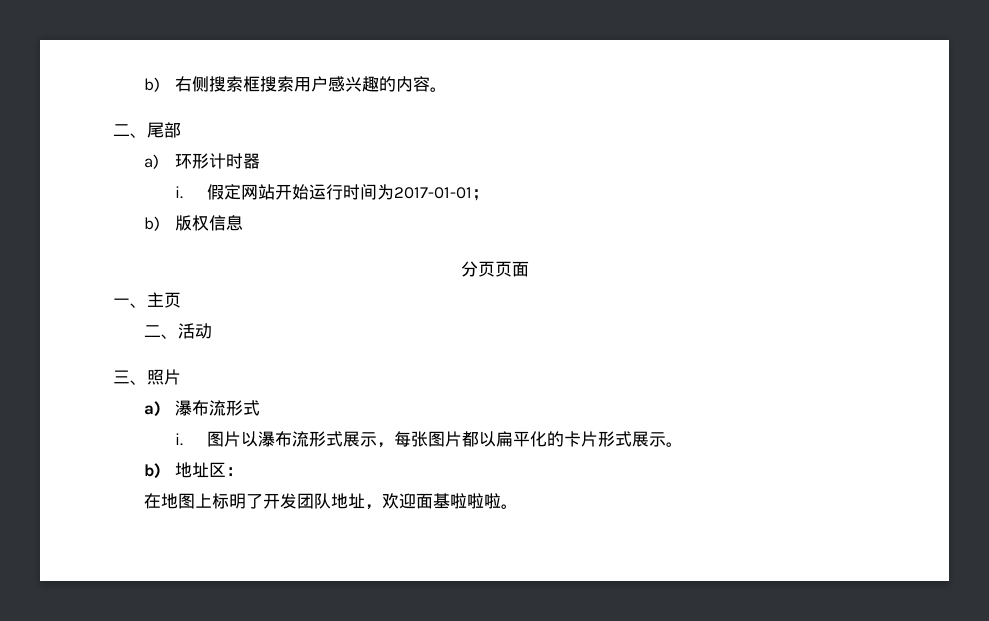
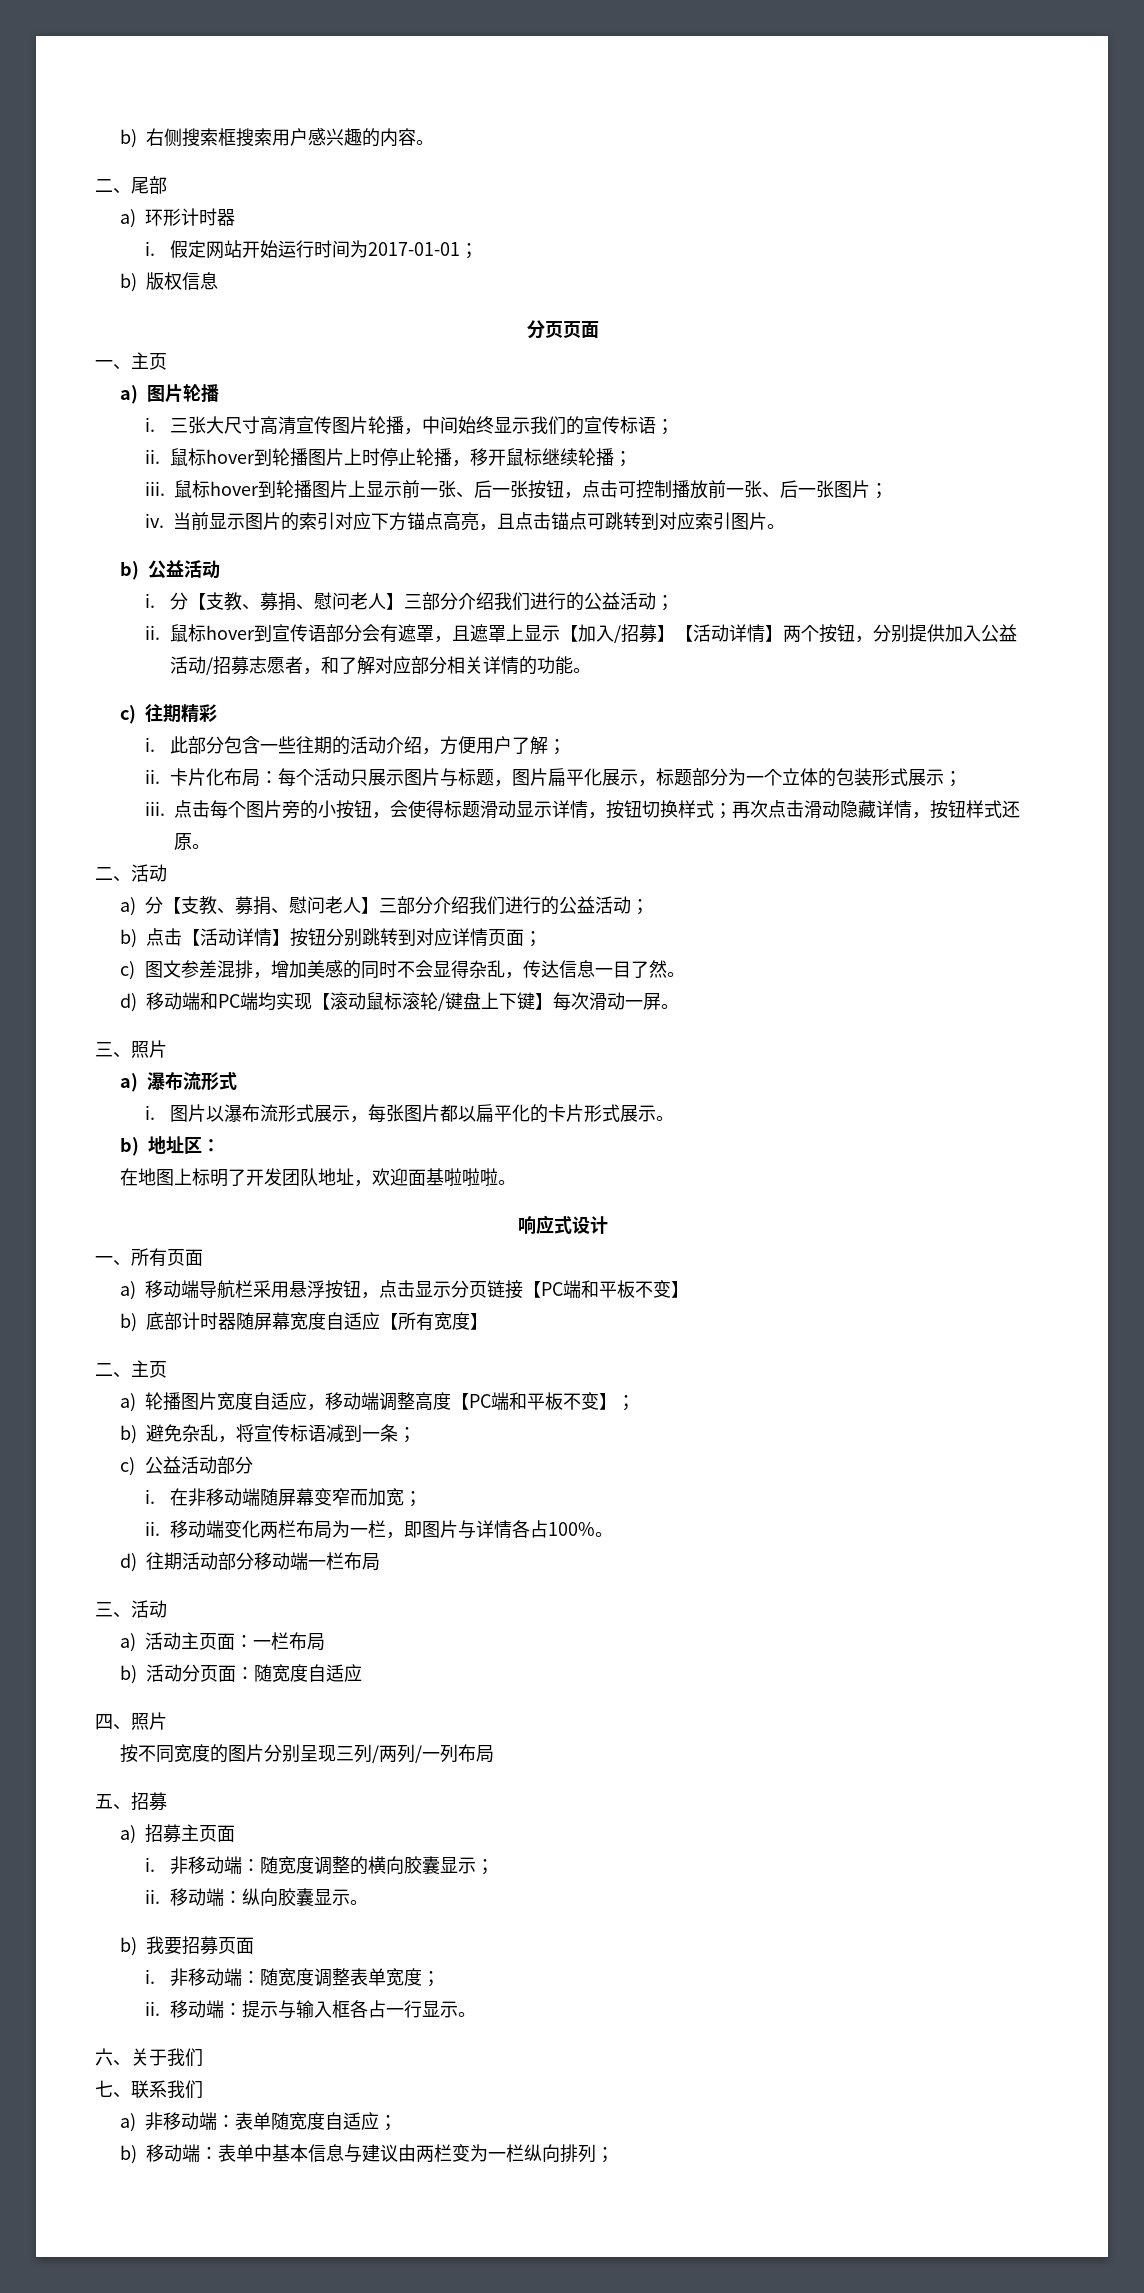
[144,323,213,339] 二、活动 -> [120,384,220,404] [145,416,675,435] [145,448,633,467] [145,480,889,499] [145,512,786,531] [120,560,221,580] [145,592,675,611] [145,624,1018,643] [170,656,592,675] [120,704,218,724] [145,736,567,755] [145,768,963,787] [145,800,1021,819] [174,833,211,850] [95,864,167,882] [120,896,650,916] [120,928,543,948] [120,960,686,980] [120,992,680,1012] a)图片轮播 // i.三张大尺寸高清宣传图片轮播，中间始终显示我们的宣传标语； // ii.鼠标hover到轮播图片上时停止轮播，移开鼠标继续轮播； // iii.鼠标hover到轮播图片上显示前一张、后一张按钮，点击可控制播放前一张、后一张图片； // iv.当前显示图片的索引对应下方锚点高亮，且点击锚点可跳转到对应索引图片。 // b)公益活动 // i.分【支教、募捐、慰问老人】三部分介绍我们进行的公益活动； // ii.鼠标hover到宣传语部分会有遮罩，且遮罩上显示【加入/招募】【活动详情】两个按钮，分别提供加入公益活动/招募志愿者，和了解对应部分相关详情的功能。 // c)往期精彩 // i.此部分包含一些往期的活动介绍，方便用户了解； // ii.卡片化布局：每个活动只展示图片与标题，图片扁平化展示，标题部分为一个立体的包装形式展示； // iii.点击每个图片旁的小按钮，会使得标题滑动显示详情，按钮切换样式；再次点击滑动隐藏详情，按钮样式还原。 // 二、活动 // a)分【支教、募捐、慰问老人】三部分介绍我们进行的公益活动； // b)点击【活动详情】按钮分别跳转到对应详情页面； // c)图文参差混排，增加美感的同时不会显得杂乱，传达信息一目了然。 // d)移动端和PC端均实现【滚动鼠标滚轮/键盘上下键】每次滑动一屏。
(519, 506) none -> [518,1215,608,1235] [95,1248,203,1267] [120,1280,690,1300] [120,1312,489,1332] [95,1360,167,1378] [120,1392,636,1412] [120,1424,417,1444] [120,1456,254,1476] [145,1488,423,1507] [145,1520,614,1539] [120,1552,381,1572] [95,1600,167,1618] [120,1632,326,1652] [120,1664,363,1684] [95,1712,167,1730] [120,1744,495,1763] [95,1792,167,1811] [120,1824,236,1844] [145,1856,495,1875] [145,1888,369,1907] [120,1936,255,1956] [145,1968,441,1987] [145,2000,477,2019] [95,2048,203,2067] [95,2080,203,2099] [120,2112,398,2132] [120,2144,615,2164] // 响应式设计 // 一、所有页面 // a)移动端导航栏采用悬浮按钮，点击显示分页链接【PC端和平板不变】 // b)底部计时器随屏幕宽度自适应【所有宽度】 // 二、主页 // a)轮播图片宽度自适应，移动端调整高度【PC端和平板不变】； // b)避免杂乱，将宣传标语减到一条； // c)公益活动部分 // i.在非移动端随屏幕变窄而加宽； // ii.移动端变化两栏布局为一栏，即图片与详情各占100%。 // d)往期活动部分移动端一栏布局 // 三、活动 // a)活动主页面：一栏布局 // b)活动分页面：随宽度自适应 // 四、照片 // 按不同宽度的图片分别呈现三列/两列/一列布局 // 五、招募 // a)招募主页面 // i.非移动端：随宽度调整的横向胶囊显示； // ii.移动端：纵向胶囊显示。 // b)我要招募页面 // i.非移动端：随宽度调整表单宽度； // ii.移动端：提示与输入框各占一行显示。 // 六、关于我们 // 七、联系我们 // a)非移动端：表单随宽度自适应； // b)移动端：表单中基本信息与建议由两栏变为一栏纵向排列；

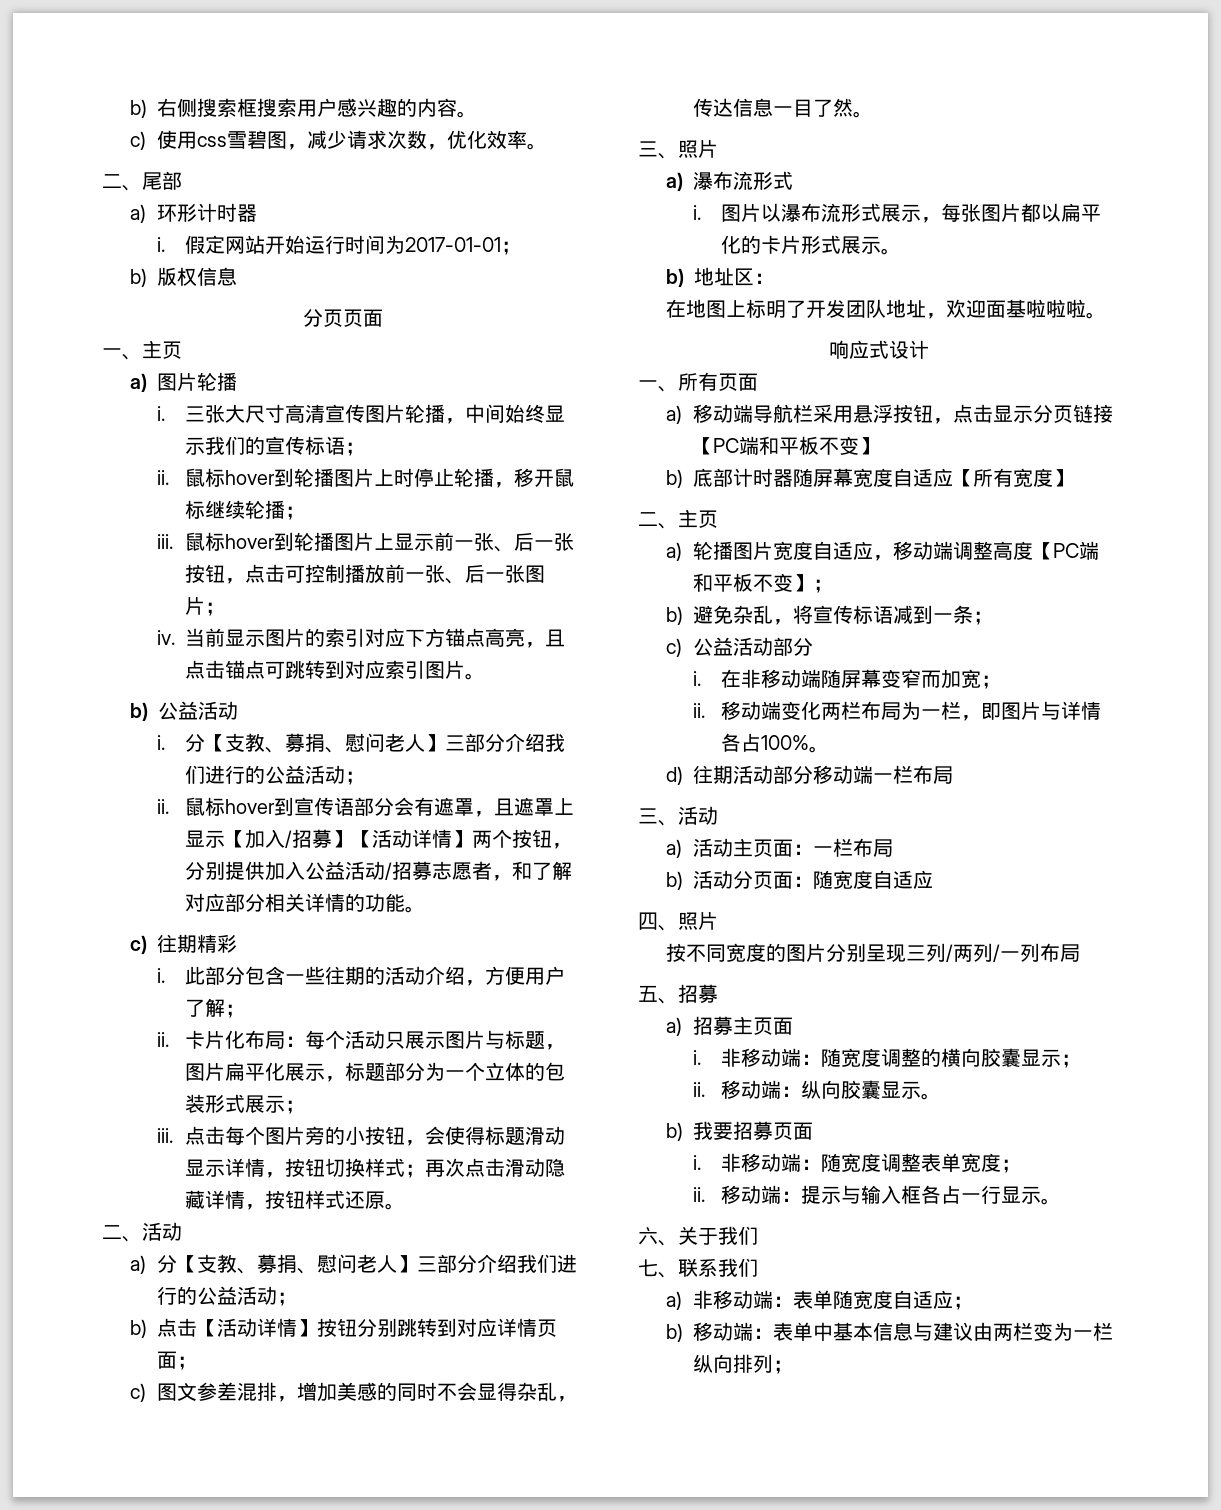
(435, 142) none -> [129,130,548,150] // c)使用css雪碧图，减少请求次数，优化效率。
[120,992,680,1012] // d)移动端和PC端均实现【滚动鼠标滚轮/键盘上下键】每次滑动一屏。 -> (874, 114) none

